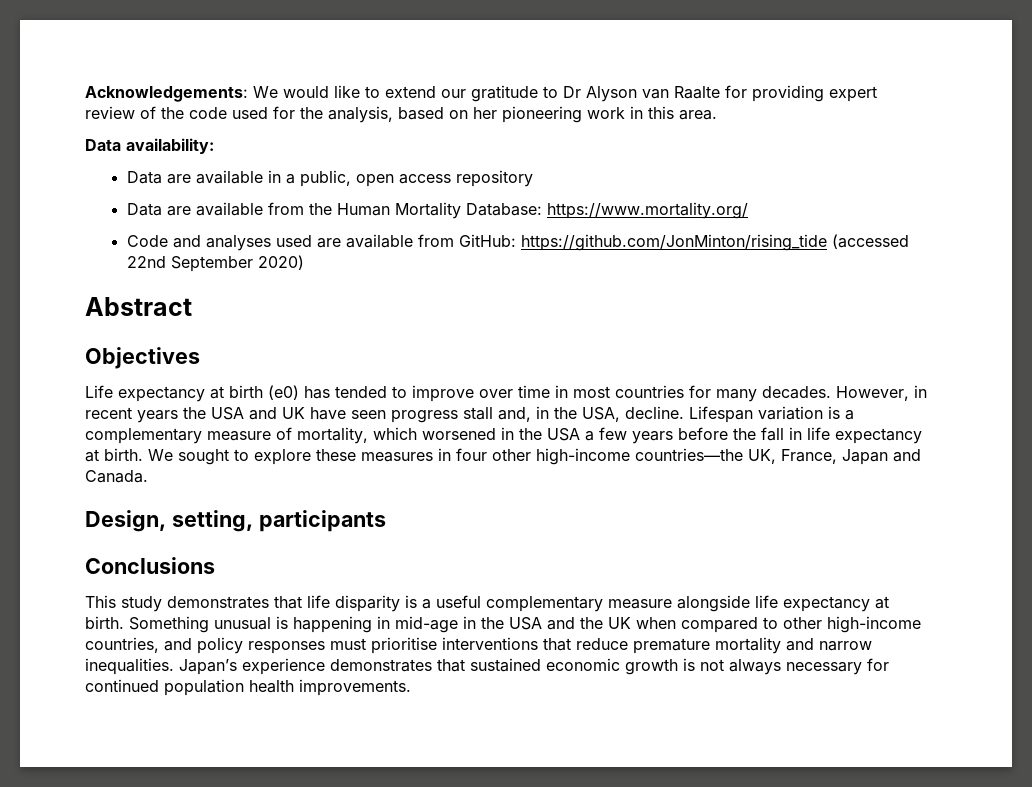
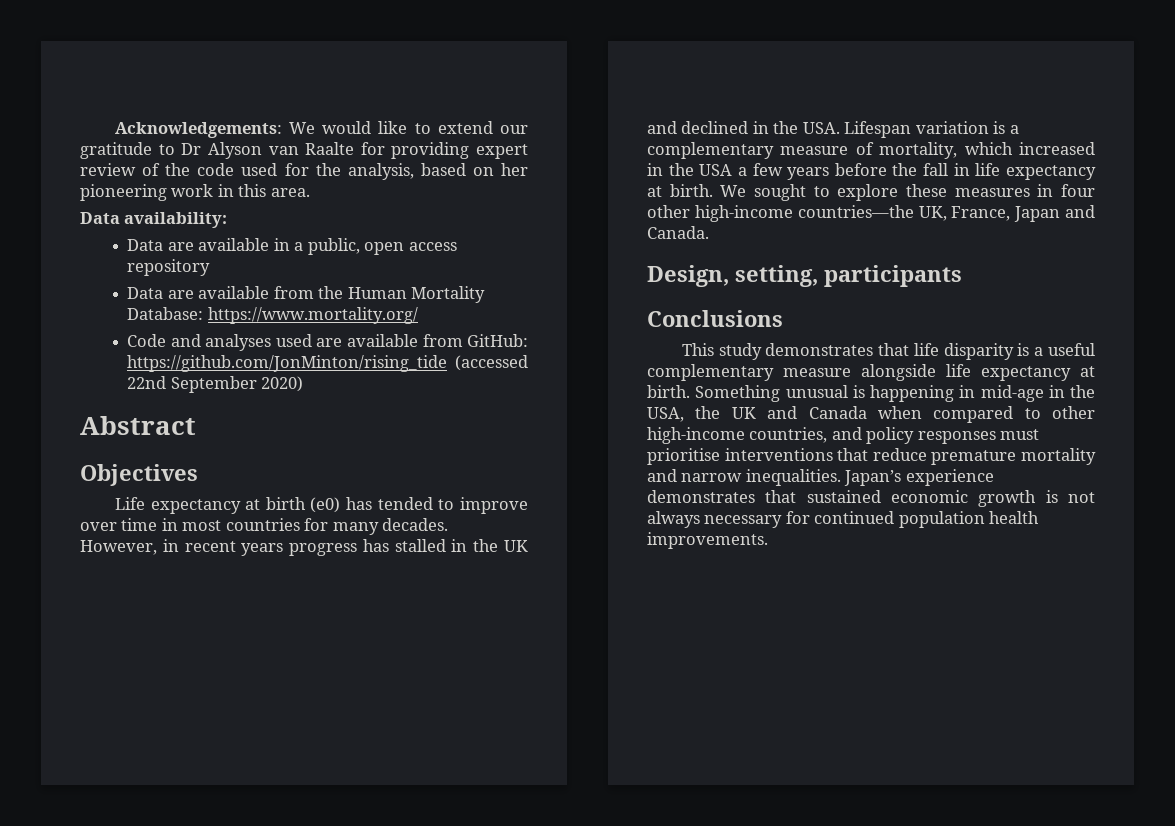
[183,406,684,423] the USA and UK have seen progress stall and, in the USA, decline. -> [289,539,528,556] [647,121,840,134] progress has stalled in the UK and declined in the USA.
[422,428,496,440] worsened -> [1019,142,1095,155] increased
[509,617,631,630] USA and the UK -> [647,406,867,422] USA, the UK and Canada

